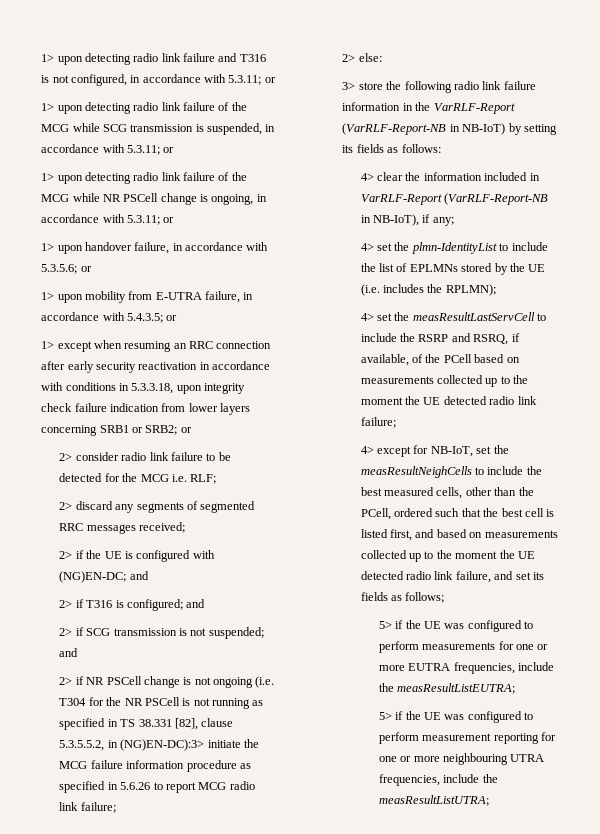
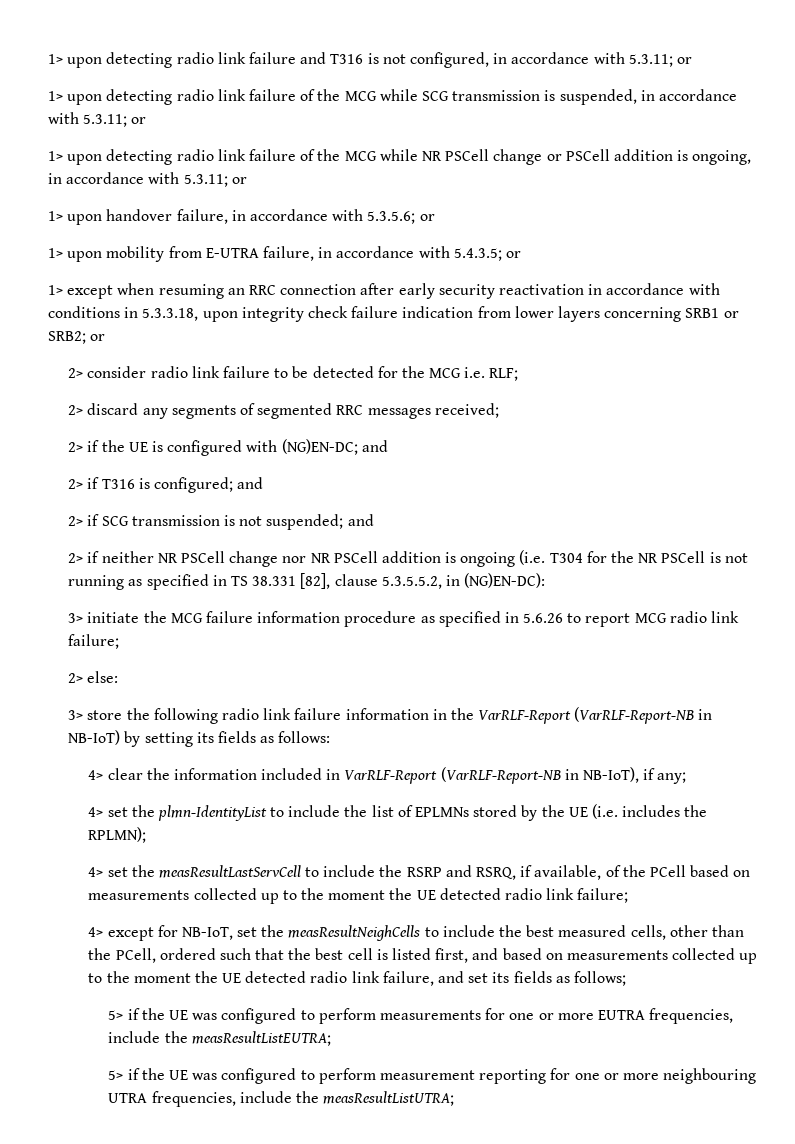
(197, 199) none -> [546,149,673,161] or PSCell addition
[86,676,211,688] NR PSCell change is not -> [101,551,457,567] neither NR PSCell change nor NR PSCell addition is
[120,739,205,751] (NG)EN-DC):3> -> [464,573,546,588] [68,613,84,623] (NG)EN-DC): // 3>

